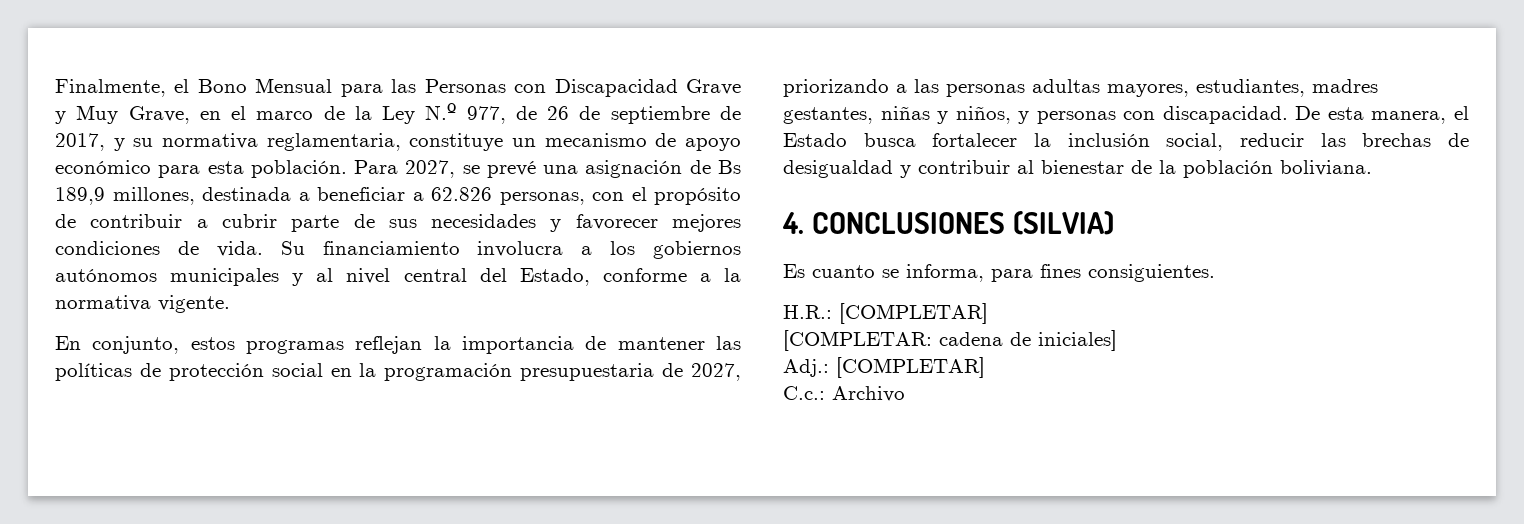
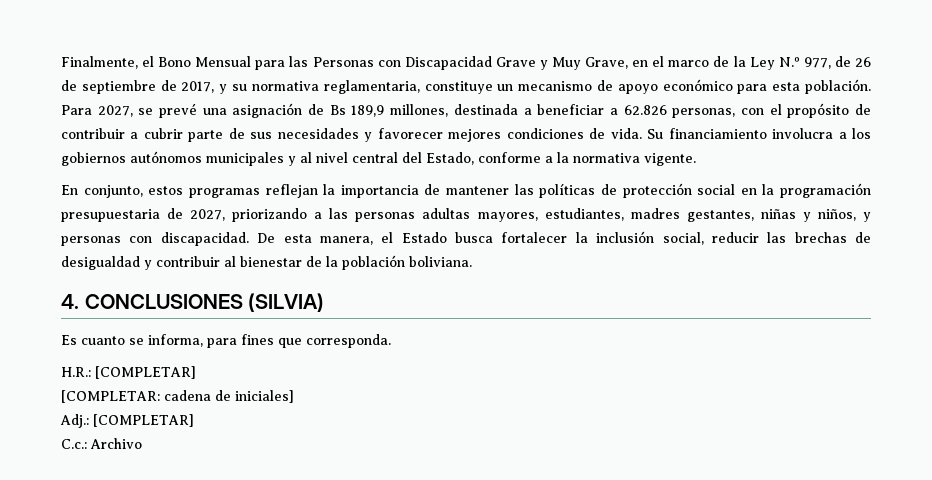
[1088,264,1215,282] consiguientes. -> [278,334,391,348] que corresponda.

